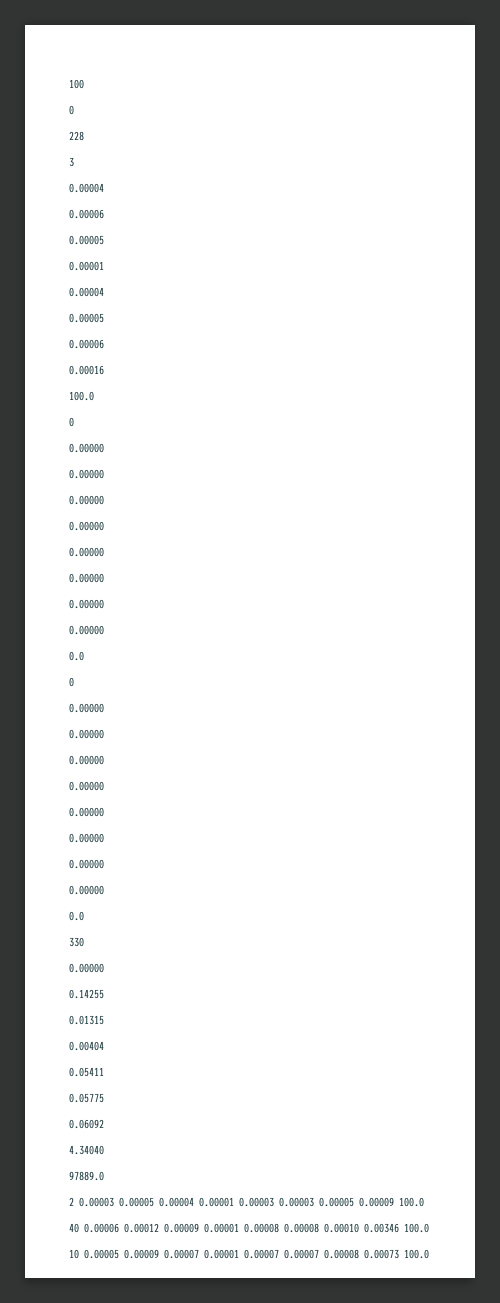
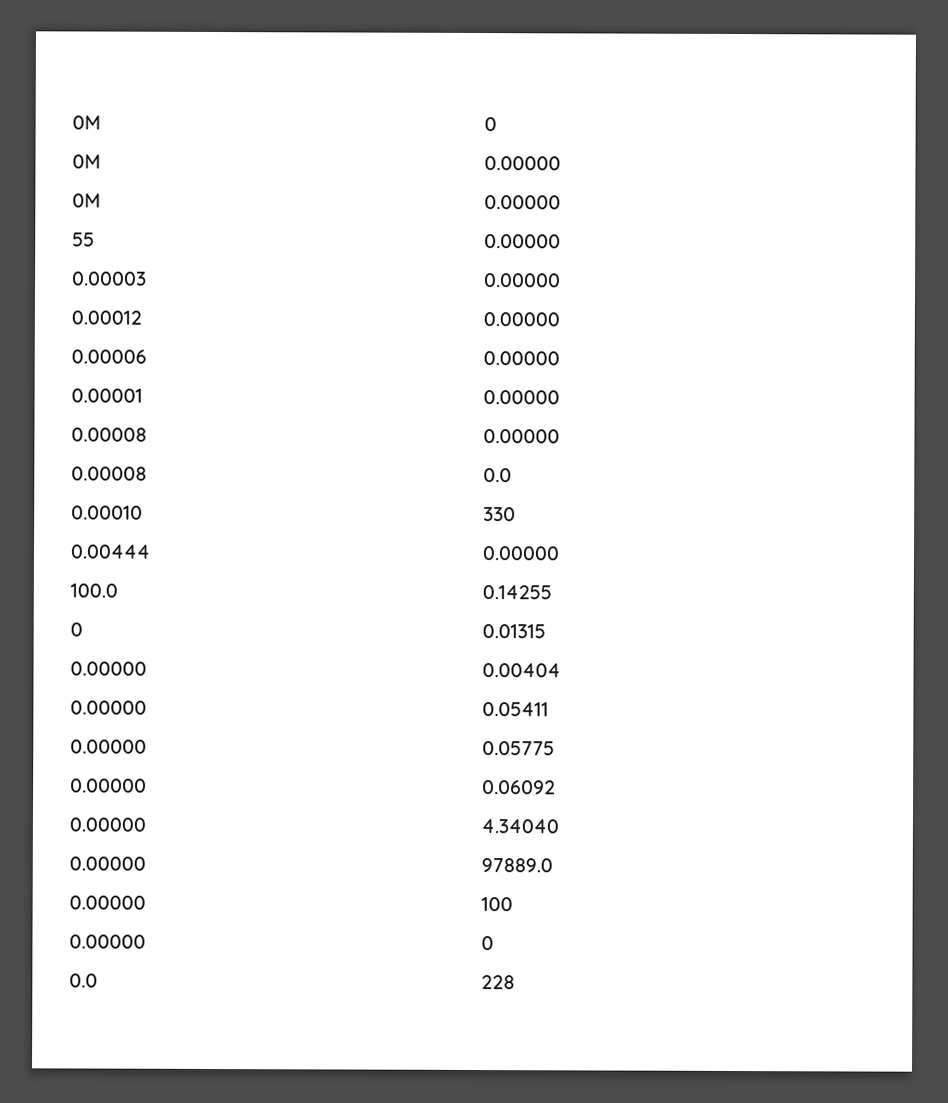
[69,79,84,89] [69,105,74,115] [69,131,84,141] [69,157,74,167] [69,183,104,193] [69,209,104,219] [69,235,104,245] 100 // 0 // 228 // 3 // 0.00004 // 0.00006 // 0.00005 -> [72,115,101,130] [72,154,101,169] [72,193,101,208] [72,232,95,247] [72,271,147,286] [71,310,142,325] [71,349,147,364] 0M // 0M // 0M // 55 // 0.00003 // 0.00012 // 0.00006
[69,287,104,297] [69,313,104,323] [69,339,104,349] [69,365,104,375] 0.00004 // 0.00005 // 0.00006 // 0.00016 -> [71,427,147,442] [71,466,147,481] [71,505,143,520] [70,544,151,559] 0.00008 // 0.00008 // 0.00010 // 0.00444
[69,1197,424,1207] [69,1223,429,1233] [69,1249,429,1259] 2 0.00003 0.00005 0.00004 0.00001 0.00003 0.00003 0.00005 0.00009 100.0 // 40 0.00006 0.00012 0.00009 0.00001 0.00008 0.00008 0.00010 0.00346 100.0 // 10 0.00005 0.00009 0.00007 0.00001 0.00007 0.00007 0.00008 0.00073 100.0 -> [481,897,513,912] [481,936,494,951] [481,975,515,990] 100 // 0 // 228

